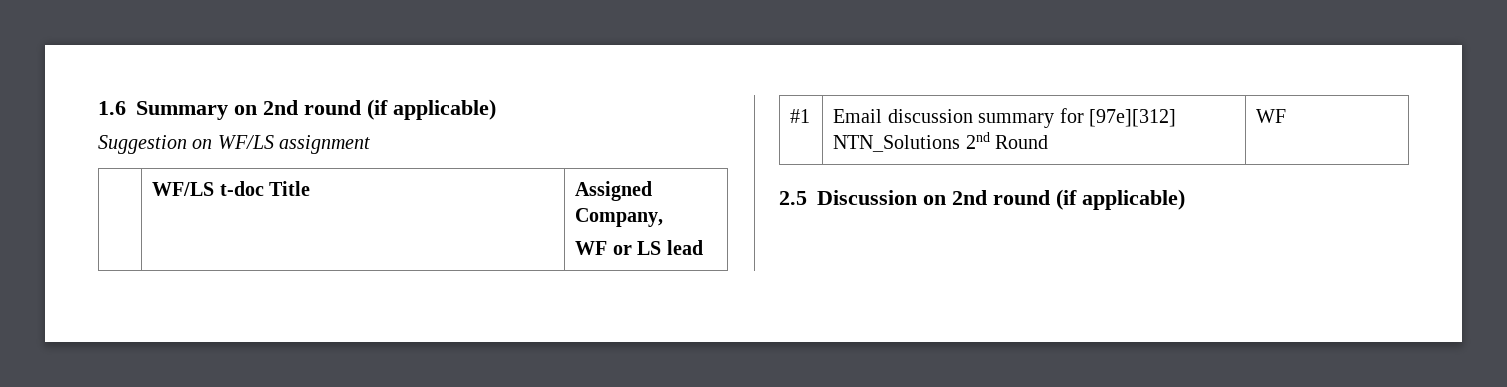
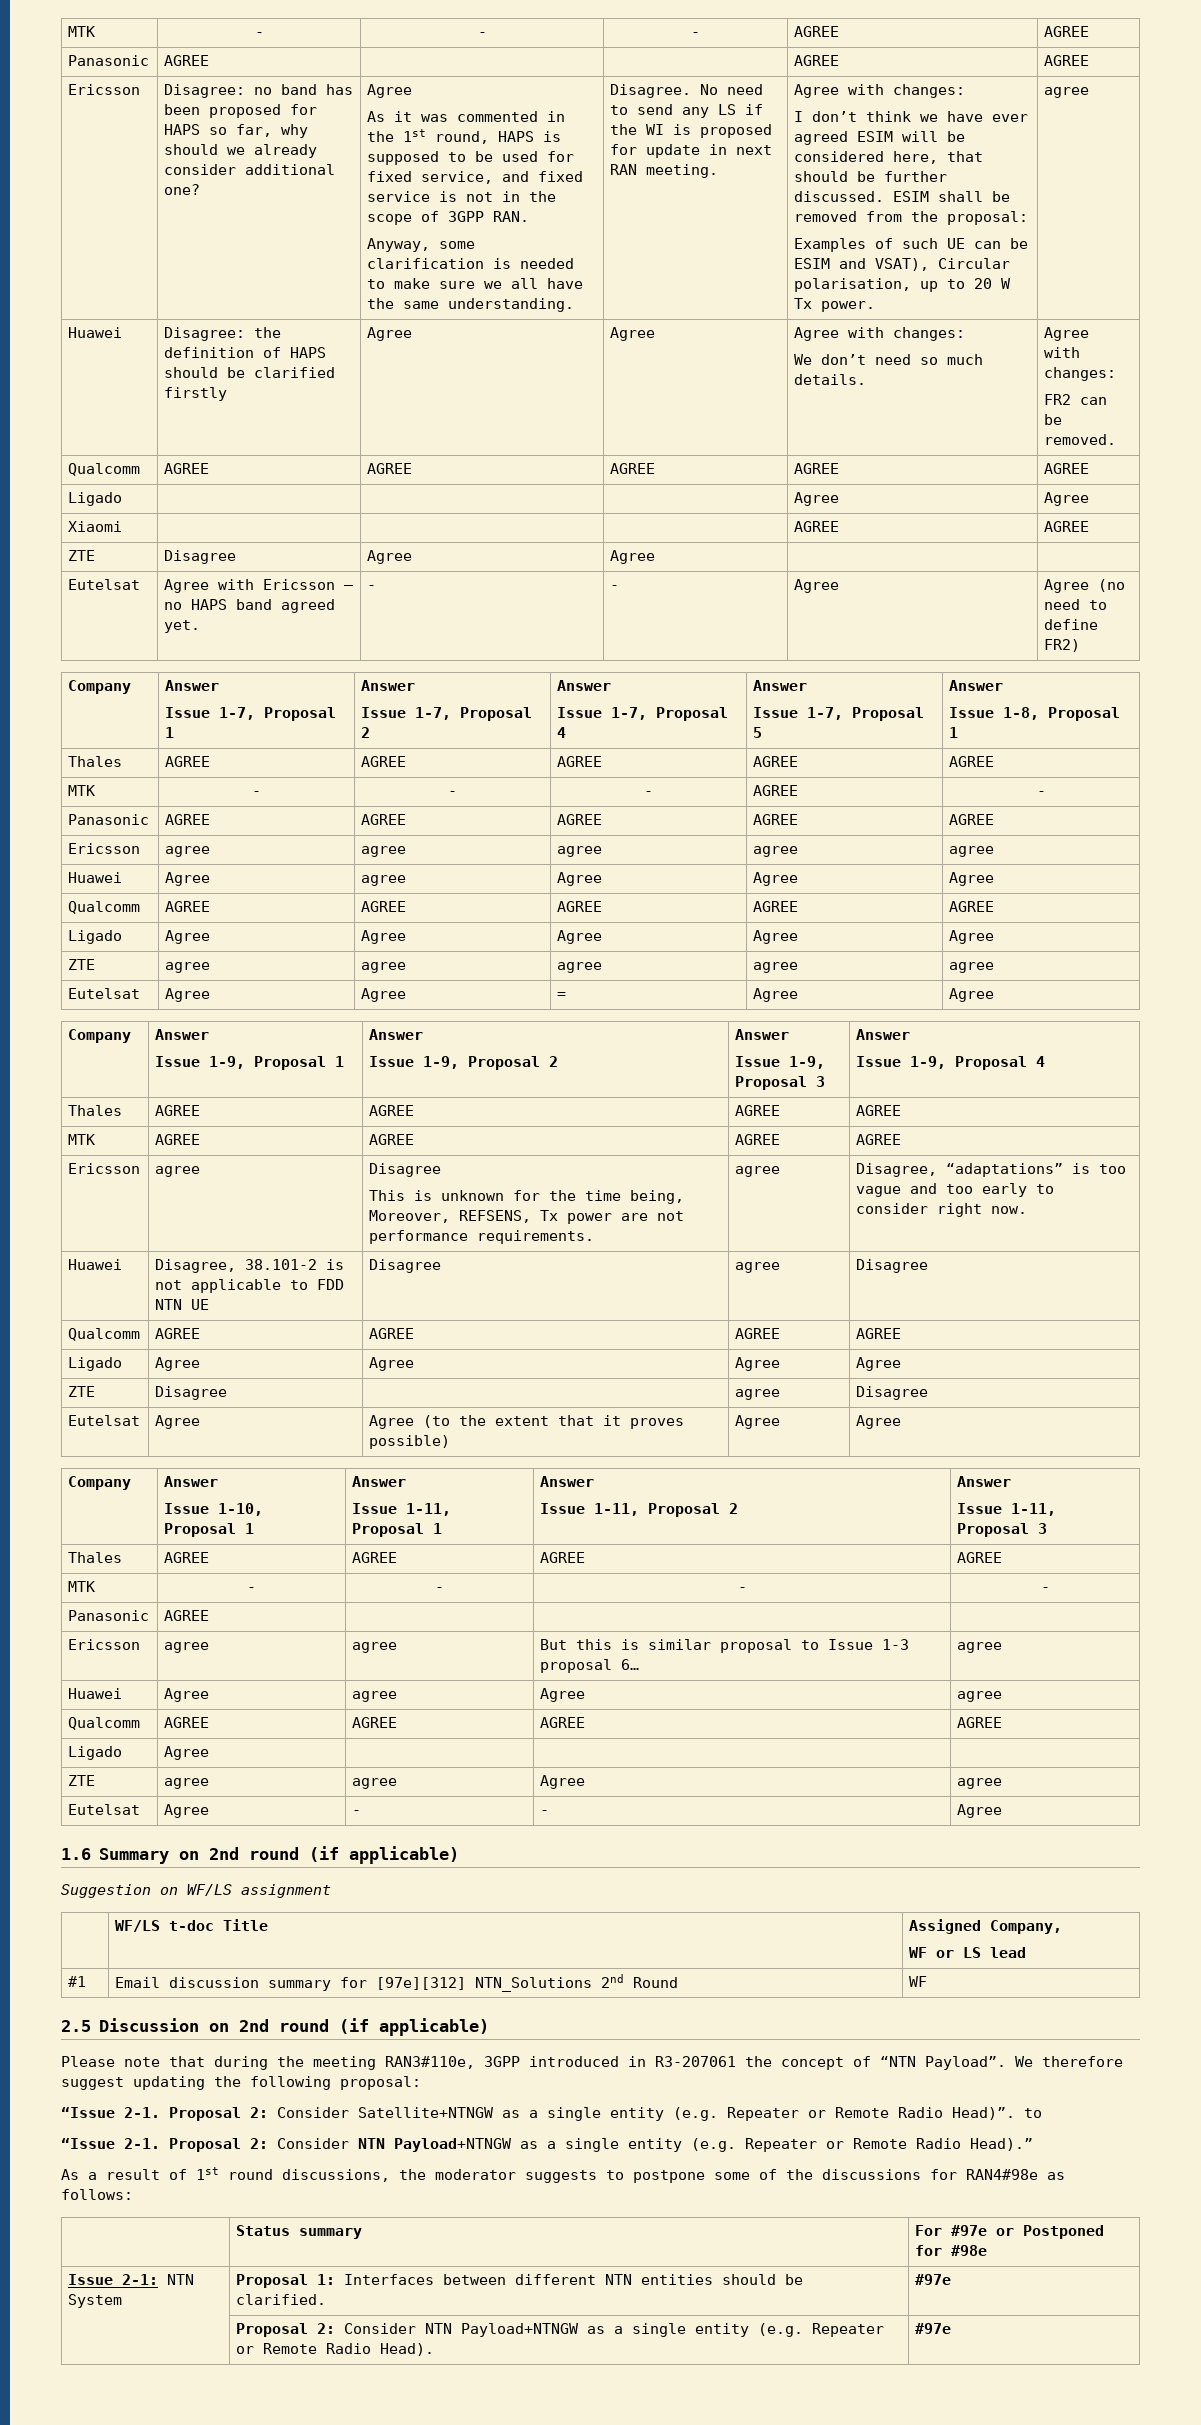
(98, 108) none -> [68,26,96,37] [254,32,264,37] [477,32,487,37] [691,32,700,37] [794,26,840,37] [1044,26,1090,37] [68,55,150,66] [164,55,210,66] [794,55,840,66] [1044,55,1090,66] [68,84,141,95] [164,84,354,98] [164,104,318,118] [164,124,309,138] [164,144,318,158] [164,164,336,175] [164,184,201,195] [367,84,413,98] [367,111,566,122] [367,129,562,144] [367,151,575,165] [367,171,584,184] [367,191,557,202] [367,211,530,225] [367,238,476,252] [367,258,575,269] [367,278,584,289] [367,298,575,312] [610,84,764,98] [610,104,764,118] [610,124,773,138] [610,144,773,158] [610,164,719,178] [794,84,966,98] [794,111,1029,122] [794,131,966,145] [794,151,984,164] [794,171,948,182] [794,191,1011,202] [794,211,1029,225] [794,238,1029,252] [794,258,1011,271] [794,278,1012,292] [794,298,876,312] [1044,87,1090,98] [68,327,123,338] [164,327,282,341] [164,347,327,358] [164,367,336,378] [164,387,228,401] [367,327,413,341] [610,327,656,341] [794,327,966,341] [794,354,984,365] [794,374,867,385] [1044,327,1090,341] [1044,347,1081,358] [1044,367,1117,381] [1044,394,1108,405] [1044,414,1063,425] [1044,434,1117,445] [68,463,141,476] [164,463,210,474] [367,463,413,474] [610,463,656,474] [794,463,840,474] [1044,463,1090,474] [68,492,123,506] [794,492,840,506] [1044,492,1090,506] [68,521,123,532] [794,521,840,532] [1044,521,1090,532] [68,550,96,561] [164,550,237,564] [367,550,413,564] [610,550,656,564] [68,579,141,590] [164,579,355,593] [164,599,336,613] [164,620,201,633] [367,585,377,590] [610,585,620,590] [794,579,840,593] [1044,579,1126,593] [1044,599,1108,610] [1044,619,1099,630] [1044,639,1081,652] [68,680,132,694] [165,680,220,691] [165,707,337,721] [165,727,175,738] [361,680,416,691] [361,707,533,721] [361,727,371,738] [557,680,612,691] [557,707,729,721] [557,727,567,738] [753,680,808,691] [753,707,925,721] [753,727,763,738] [949,680,1004,691] [949,707,1121,721] [949,727,959,738] [68,756,123,767] [165,756,211,767] [361,756,407,767] [557,756,603,767] [753,756,799,767] [949,756,995,767] [68,785,96,796] [252,791,261,796] [448,791,457,796] [644,791,653,796] [753,785,799,796] [1036,791,1046,796] [68,814,150,825] [165,814,211,825] [361,814,407,825] [557,814,603,825] [753,814,799,825] [949,814,995,825] [68,843,141,854] [165,846,211,857] [361,846,407,857] [557,846,603,857] [753,846,799,857] [949,846,995,857] [68,872,123,883] [165,872,211,886] [361,875,407,886] [557,872,603,886] [753,872,799,886] [949,872,995,886] [68,901,141,914] [165,901,211,912] [361,901,407,912] [557,901,603,912] [753,901,799,912] [949,901,995,912] [68,930,123,944] [165,930,211,944] [361,930,407,944] [557,930,603,944] [753,930,799,944] [949,930,995,944] [68,959,96,970] [165,962,211,973] [361,962,407,973] [557,962,603,973] [753,962,799,973] [949,962,995,973] [68,988,141,999] [165,988,211,1002] [361,988,407,1002] [557,992,567,999] [753,988,799,1002] [949,988,995,1002] [68,1029,132,1043] [155,1029,210,1040] [155,1056,345,1070] [369,1029,424,1040] [369,1056,559,1070] [735,1029,790,1040] [735,1056,826,1069] [735,1076,826,1090] [856,1029,911,1040] [856,1056,1046,1070] [68,1105,123,1116] [155,1105,201,1116] [369,1105,415,1116] [735,1105,781,1116] [856,1105,902,1116] [68,1134,96,1145] [155,1134,201,1145] [369,1134,415,1145] [735,1134,781,1145] [856,1134,902,1145] [68,1163,141,1174] [155,1166,201,1177] [369,1163,442,1177] [369,1190,685,1204] [369,1210,685,1224] [369,1230,595,1244] [735,1166,781,1177] [856,1163,1127,1177] [856,1183,1055,1197] [856,1203,1028,1217] [68,1259,123,1270] [155,1259,345,1273] [155,1279,345,1293] [155,1299,210,1310] [369,1259,442,1273] [735,1262,781,1273] [856,1259,929,1273] [68,1328,141,1341] [155,1328,201,1339] [369,1328,415,1339] [735,1328,781,1339] [856,1328,902,1339] [68,1357,123,1371] [155,1357,201,1371] [369,1357,415,1371] [735,1357,781,1371] [856,1357,902,1371] [68,1386,96,1397] [155,1386,228,1400] [735,1389,781,1400] [856,1386,929,1400] [68,1415,141,1426] [155,1415,201,1429] [369,1415,685,1429] [369,1435,451,1449] [735,1415,781,1429] [856,1415,902,1429] [68,1476,132,1490] [164,1476,219,1487] [164,1503,264,1516] [164,1523,255,1537] [352,1476,407,1487] [352,1503,452,1516] [352,1523,443,1537] [540,1476,595,1487] [540,1503,739,1517] [957,1476,1012,1487] [957,1503,1057,1516] [957,1523,1048,1537] [68,1552,123,1563] [164,1552,210,1563] [352,1552,398,1563] [540,1552,586,1563] [957,1552,1003,1563] [68,1581,96,1592] [247,1587,256,1592] [435,1587,444,1592] [737,1587,747,1592] [1040,1587,1050,1592] [68,1610,150,1621] [164,1610,210,1621] [68,1639,141,1650] [164,1642,210,1653] [352,1642,398,1653] [540,1639,910,1653] [540,1659,640,1673] [957,1642,1003,1653] [68,1688,123,1699] [164,1688,210,1702] [352,1691,398,1702] [540,1688,586,1702] [957,1691,1003,1702] [68,1717,141,1730] [164,1717,210,1728] [352,1717,398,1728] [540,1717,586,1728] [957,1717,1003,1728] [68,1746,123,1760] [164,1746,210,1760] [68,1775,96,1786] [164,1778,210,1789] [352,1778,398,1789] [540,1775,586,1789] [957,1778,1003,1789] [68,1804,141,1815] [164,1804,210,1818] [352,1810,362,1815] [540,1810,550,1815] [957,1804,1003,1818] MTK | - | - | - | AGREE | AGREE // Panasonic | AGREE | | | AGREE | AGREE // Ericsson | Disagree: no band has been proposed for HAPS so far, why should we already consider additional one? | Agree // As it was commented in the 1st round, HAPS is supposed to be used for fixed service, and fixed service is not in the scope of 3GPP RAN. // Anyway, some clarification is needed to make sure we all have the same understanding. | Disagree. No need to send any LS if the WI is proposed for update in next RAN meeting. | Agree with changes: // I don’t think we have ever agreed ESIM will be considered here, that should be further discussed. ESIM shall be removed from the proposal: // Examples of such UE can be ESIM and VSAT), Circular polarisation, up to 20 W Tx power. | agree // Huawei | Disagree: the definition of HAPS should be clarified firstly | Agree | Agree | Agree with changes: // We don’t need so much details. | Agree with changes: // FR2 can be removed. // Qualcomm | AGREE | AGREE | AGREE | AGREE | AGREE // Ligado | | | | Agree | Agree // Xiaomi | | | | AGREE | AGREE // ZTE | Disagree | Agree | Agree | | // Eutelsat | Agree with Ericsson – no HAPS band agreed yet. | - | - | Agree | Agree (no need to define FR2) // Company | Answer // Issue 1-7, Proposal 1 | Answer // Issue 1-7, Proposal 2 | Answer // Issue 1-7, Proposal 4 | Answer // Issue 1-7, Proposal 5 | Answer // Issue 1-8, Proposal 1 // Thales | AGREE | AGREE | AGREE | AGREE | AGREE // MTK | - | - | - | AGREE | - // Panasonic | AGREE | AGREE | AGREE | AGREE | AGREE // Ericsson | agree | agree | agree | agree | agree // Huawei | Agree | agree | Agree | Agree | Agree // Qualcomm | AGREE | AGREE | AGREE | AGREE | AGREE // Ligado | Agree | Agree | Agree | Agree | Agree // ZTE | agree | agree | agree | agree | agree // Eutelsat | Agree | Agree | = | Agree | Agree // Company | Answer // Issue 1-9, Proposal 1 | Answer // Issue 1-9, Proposal 2 | Answer // Issue 1-9, Proposal 3 | Answer // Issue 1-9, Proposal 4 // Thales | AGREE | AGREE | AGREE | AGREE // MTK | AGREE | AGREE | AGREE | AGREE // Ericsson | agree | Disagree // This is unknown for the time being, Moreover, REFSENS, Tx power are not performance requirements. | agree | Disagree, “adaptations” is too vague and too early to consider right now. // Huawei | Disagree, 38.101-2 is not applicable to FDD NTN UE | Disagree | agree | Disagree // Qualcomm | AGREE | AGREE | AGREE | AGREE // Ligado | Agree | Agree | Agree | Agree // ZTE | Disagree | | agree | Disagree // Eutelsat | Agree | Agree (to the extent that it proves possible) | Agree | Agree // Company | Answer // Issue 1-10, Proposal 1 | Answer // Issue 1-11, Proposal 1 | Answer // Issue 1-11, Proposal 2 | Answer // Issue 1-11, Proposal 3 // Thales | AGREE | AGREE | AGREE | AGREE // MTK | - | - | - | - // Panasonic | AGREE | | | // Ericsson | agree | agree | But this is similar proposal to Issue 1-3 proposal 6… | agree // Huawei | Agree | agree | Agree | agree // Qualcomm | AGREE | AGREE | AGREE | AGREE // Ligado | Agree | | | // ZTE | agree | agree | Agree | agree // Eutelsat | Agree | - | - | Agree //
(1185, 199) none -> [61,2056,1123,2070] [61,2076,421,2090] [61,2107,1042,2121] [61,2138,1033,2152] [61,2167,1065,2183] [61,2189,133,2200] [236,2225,363,2239] [915,2225,1105,2239] [915,2245,988,2256] [68,2274,195,2285] [68,2294,123,2308] [236,2274,804,2288] [236,2294,327,2305] [915,2274,952,2285] [236,2323,885,2337] [236,2343,435,2356] [915,2323,952,2334] // Please note that during the meeting RAN3#110e, 3GPP introduced in R3-207061 the concept of “NTN Payload”. We therefore suggest updating the following proposal: // “Issue 2-1. Proposal 2: Consider Satellite+NTNGW as a single entity (e.g. Repeater or Remote Radio Head)”. to // “Issue 2-1. Proposal 2: Consider NTN Payload+NTNGW as a single entity (e.g. Repeater or Remote Radio Head).” // As a result of 1st round discussions, the moderator suggests to postpone some of the discussions for RAN4#98e as follows: // | Status summary | For #97e or Postponed for #98e // Issue 2-1: NTN System | Proposal 1: Interfaces between different NTN entities should be clarified. | #97e // | Proposal 2: Consider NTN Payload+NTNGW as a single entity (e.g. Repeater or Remote Radio Head). | #97e

